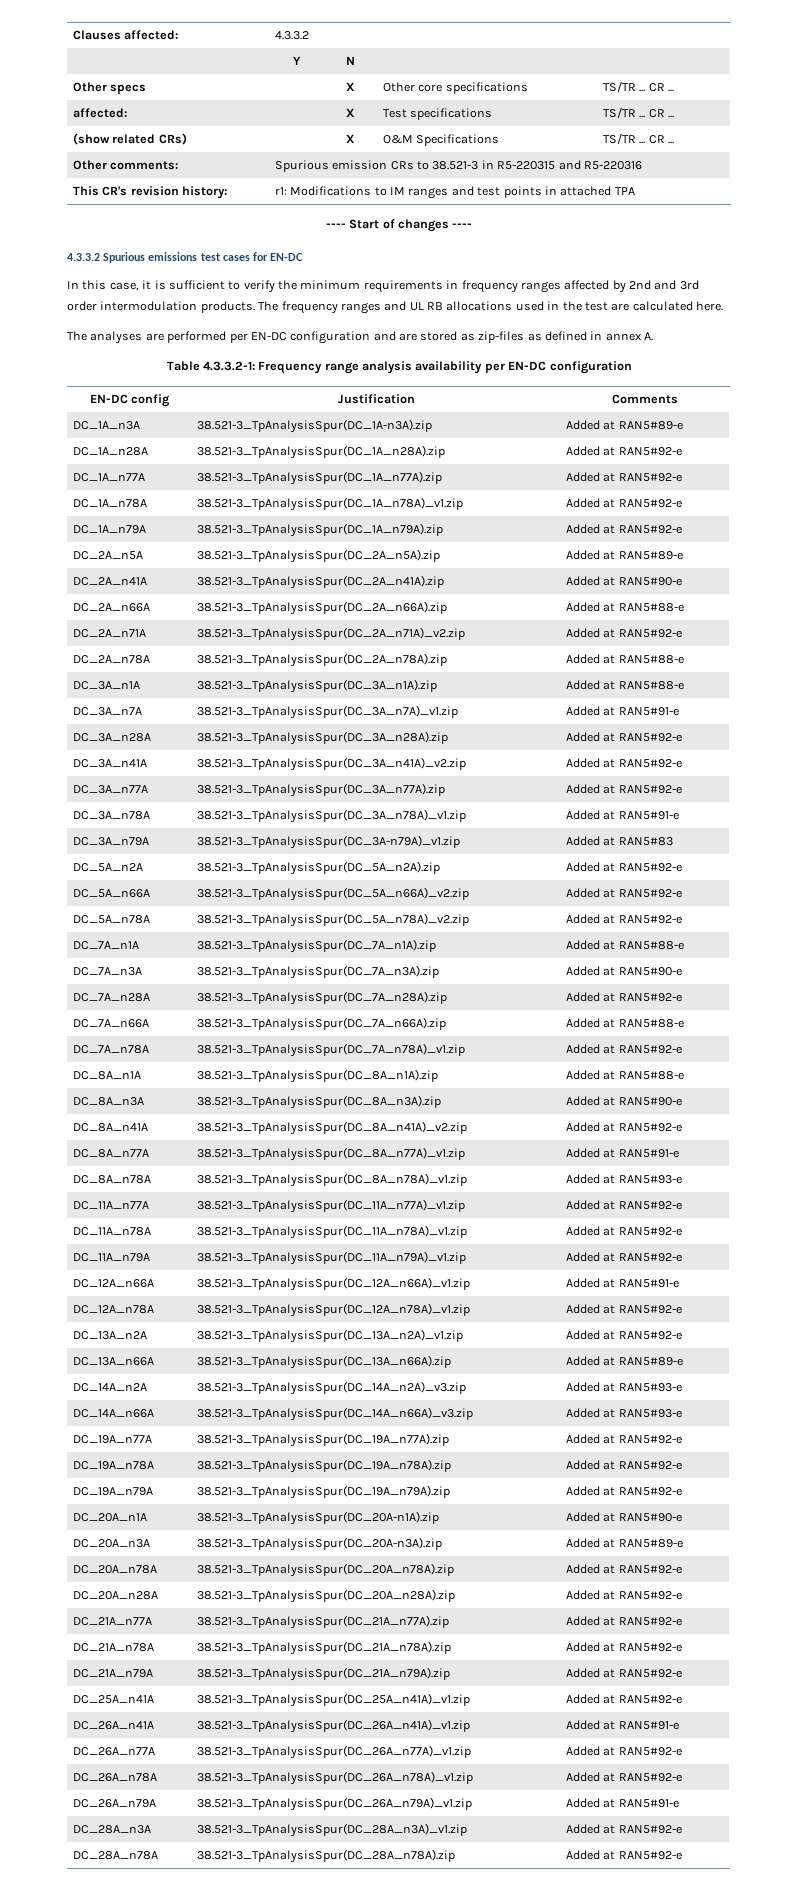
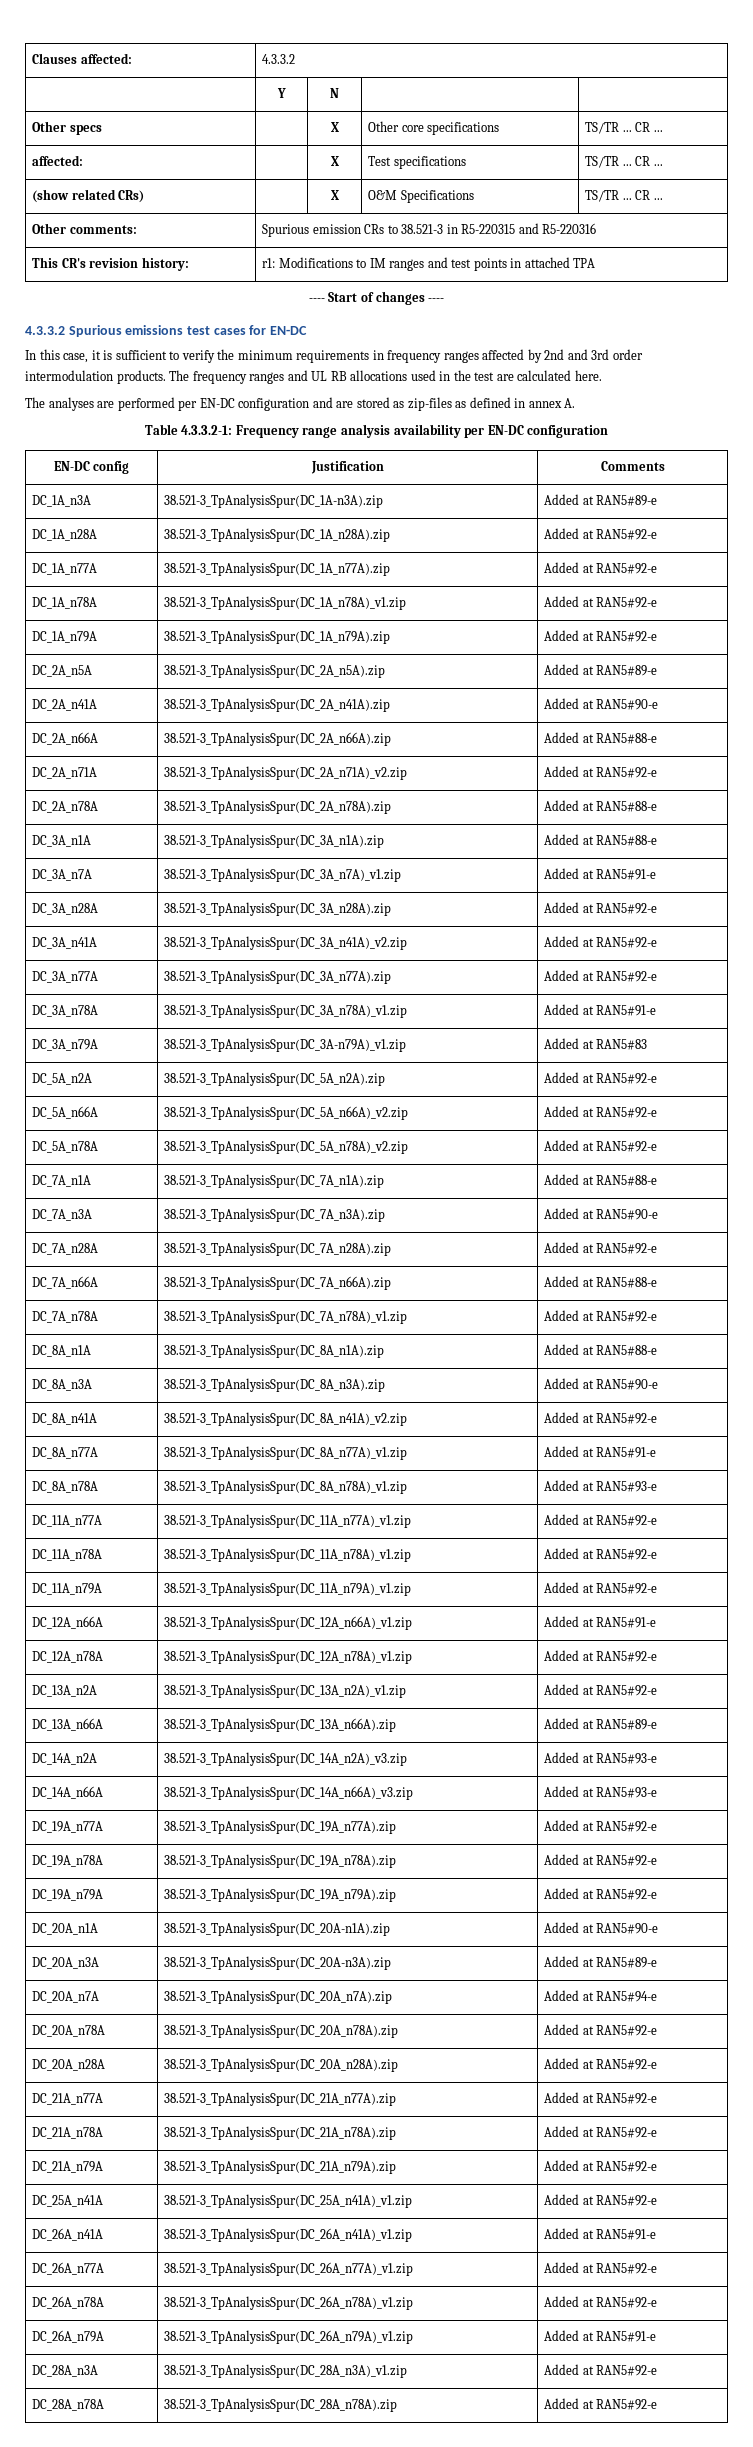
(683, 1543) none -> [32,1991,100,2003] [164,1990,393,2004] [544,1990,658,2002] // DC_20A_n7A | 38.521-3_TpAnalysisSpur(DC_20A_n7A).zip | Added at RAN5#94-e

